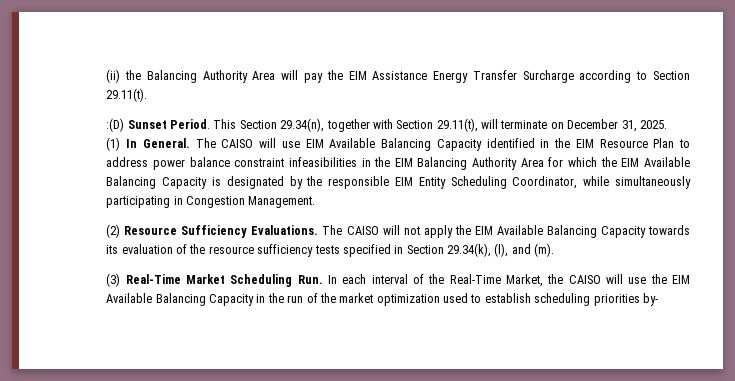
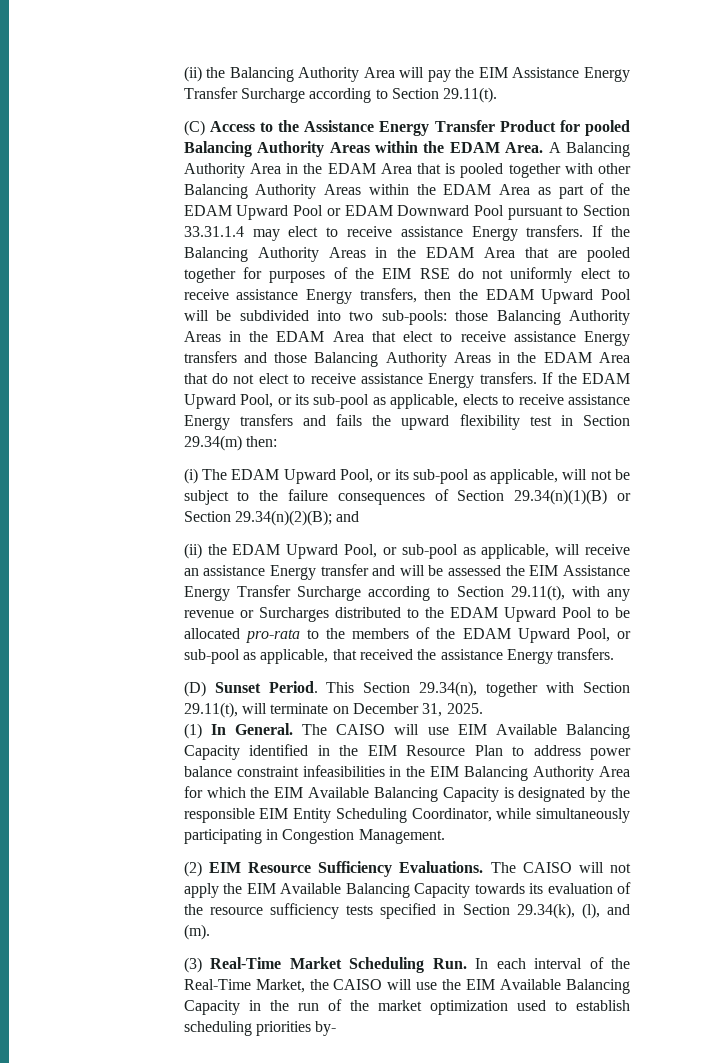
[106,118,125,132] :(D) -> [183,120,630,136] [183,141,630,157] [183,163,631,178] [183,183,630,199] [183,205,630,220] [183,225,630,241] [183,247,631,262] [183,267,631,283] [183,288,631,304] [183,310,631,325] [183,331,630,346] [183,351,630,367] [183,372,630,388] [183,394,630,409] [183,414,630,430] [183,435,278,451] [183,468,630,484] [183,489,631,505] [183,510,360,526] [183,543,631,559] [183,564,631,580] [183,585,630,601] [183,607,630,622] [183,627,632,643] [183,648,615,664] [183,681,206,697] (C) Access to the Assistance Energy Transfer Product for pooled Balancing Authority Areas within the EDAM Area. A Balancing Authority Area in the EDAM Area that is pooled together with other Balancing Authority Areas within the EDAM Area as part of the EDAM Upward Pool or EDAM Downward Pool pursuant to Section 33.31.1.4 may elect to receive assistance Energy transfers. If the Balancing Authority Areas in the EDAM Area that are pooled together for purposes of the EIM RSE do not uniformly elect to receive assistance Energy transfers, then the EDAM Upward Pool will be subdivided into two sub-pools: those Balancing Authority Areas in the EDAM Area that elect to receive assistance Energy transfers and those Balancing Authority Areas in the EDAM Area that do not elect to receive assistance Energy transfers. If the EDAM Upward Pool, or its sub-pool as applicable, elects to receive assistance Energy transfers and fails the upward flexibility test in Section 29.34(m) then: // (i) The EDAM Upward Pool, or its sub-pool as applicable, will not be subject to the failure consequences of Section 29.34(n)(1)(B) or Section 29.34(n)(2)(B); and // (ii) the EDAM Upward Pool, or sub-pool as applicable, will receive an assistance Energy transfer and will be assessed the EIM Assistance Energy Transfer Surcharge according to Section 29.11(t), with any revenue or Surcharges distributed to the EDAM Upward Pool to be allocated pro-rata to the members of the EDAM Upward Pool, or sub-pool as applicable, that received the assistance Energy transfers. // (D)
(121, 231) none -> [208,862,241,873] EIM

